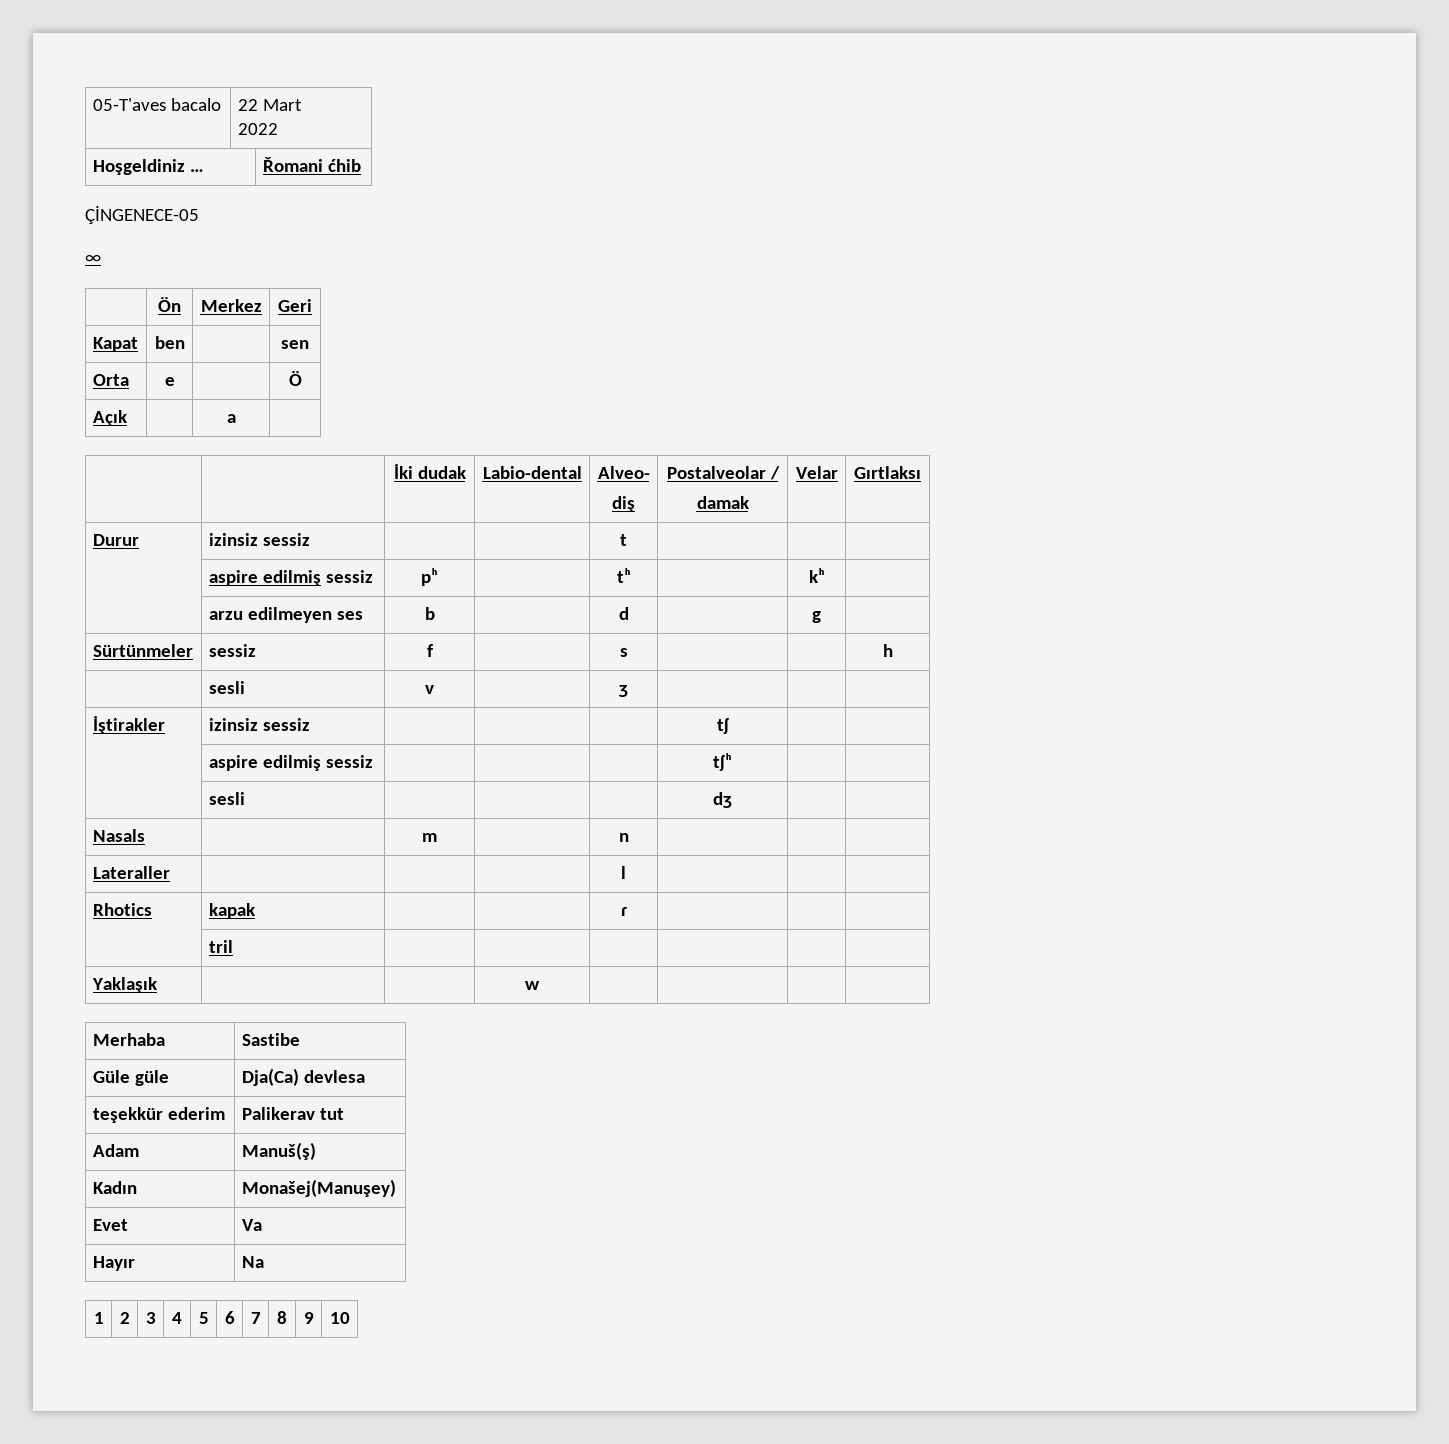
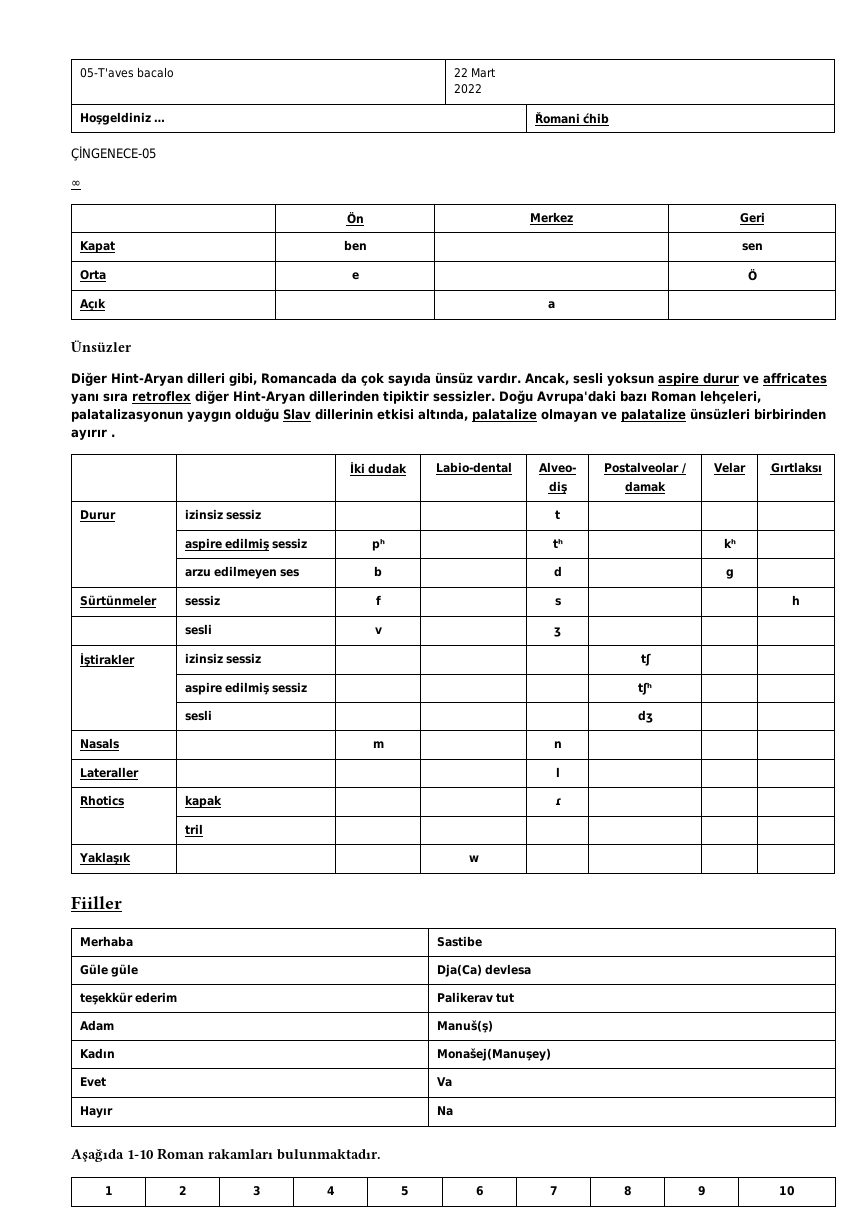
(236, 418) none -> [71,340,132,353] [71,372,827,386] [71,390,761,404] [71,408,826,422] [71,429,115,440] // Ünsüzler // Diğer Hint-Aryan dilleri gibi, Romancada da çok sayıda ünsüz vardır. Ancak, sesli yoksun aspire durur ve affricates yanı sıra retroflex diğer Hint-Aryan dillerinden tipiktir sessizler. Doğu Avrupa'daki bazı Roman lehçeleri, palatalizasyonun yaygın olduğu Slav dillerinin etkisi altında, palatalize olmayan ve palatalize ünsüzleri birbirinden ayırır .
(540, 985) none -> [71,896,122,909] // Fiiller
(264, 1262) none -> [71,1148,381,1162] // Aşağıda 1-10 Roman rakamları bulunmaktadır.

